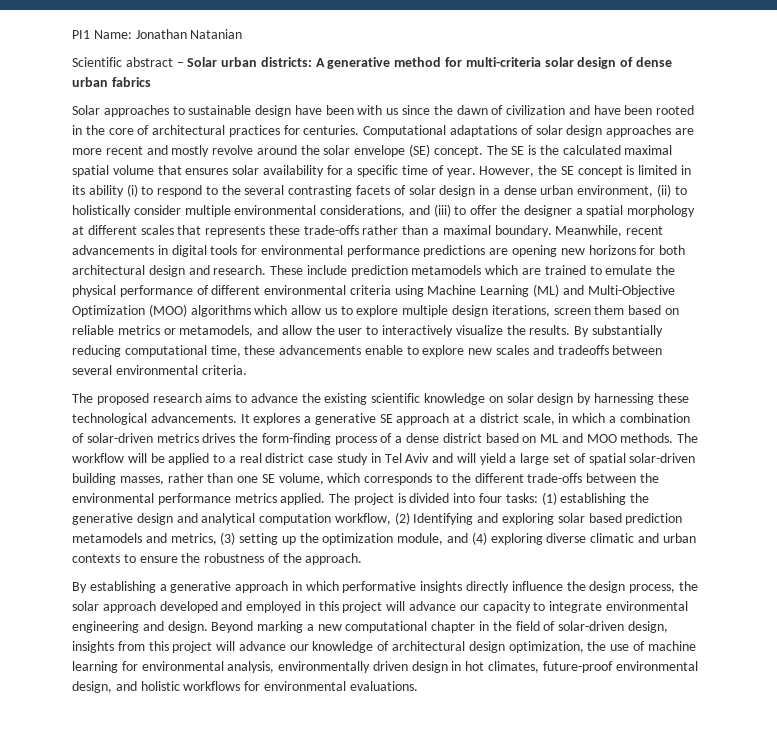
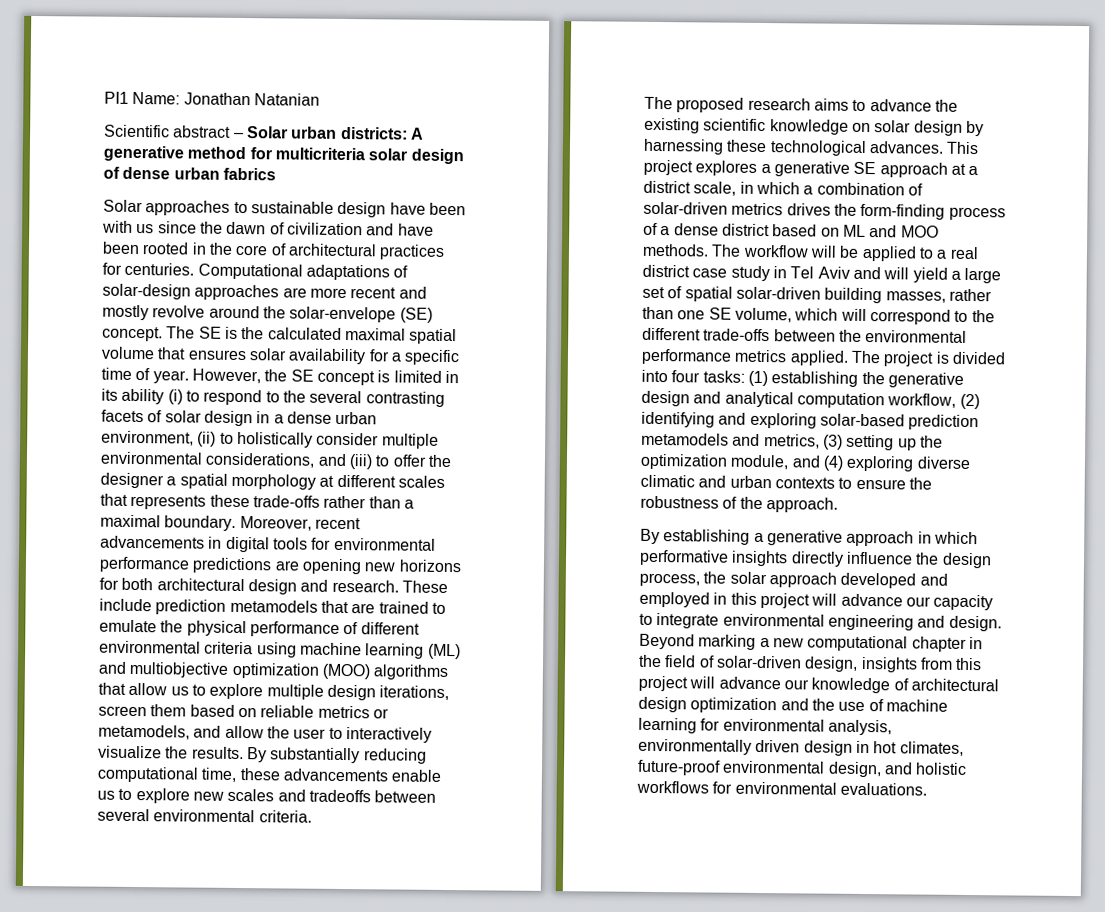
[465,57,541,67] multi-criteria -> [274,147,365,161] multicriteria
[535,125,603,137] solar design -> [102,283,191,300] solar-design
[323,145,406,157] solar envelope -> [289,306,397,323] solar-envelope
[555,225,623,237] Meanwhile, -> [239,515,312,531] Moreover,
[485,265,519,275] which -> [320,600,349,614] that
[427,284,675,297] [72,305,145,317] Machine Learning (ML) and Multi-Objective Optimization -> [299,642,461,660] [98,661,319,679] machine learning (ML) and multiobjective optimization
[254,305,288,315] which -> [98,682,126,695] that
(403, 350) none -> [97,790,115,800] us
[150,413,250,423] advancements. It -> [868,141,980,155] [643,159,693,176] advances. This project
[364,473,433,485] corresponds -> [840,308,951,325] will correspond
[413,513,474,525] Identifying -> [641,411,715,428] identifying
[557,513,622,523] solar based -> [819,413,905,427] solar-based
[508,641,584,653] optimization, -> [690,697,809,714] optimization and

